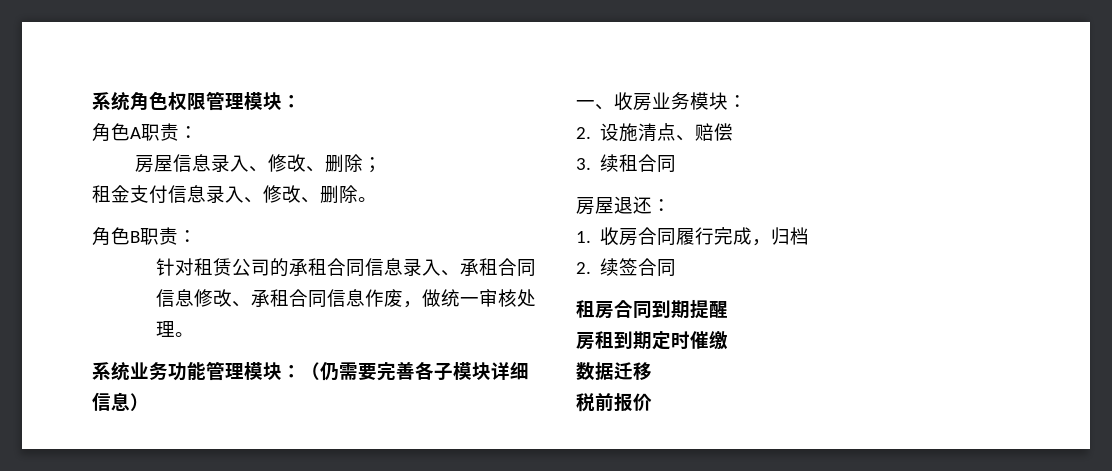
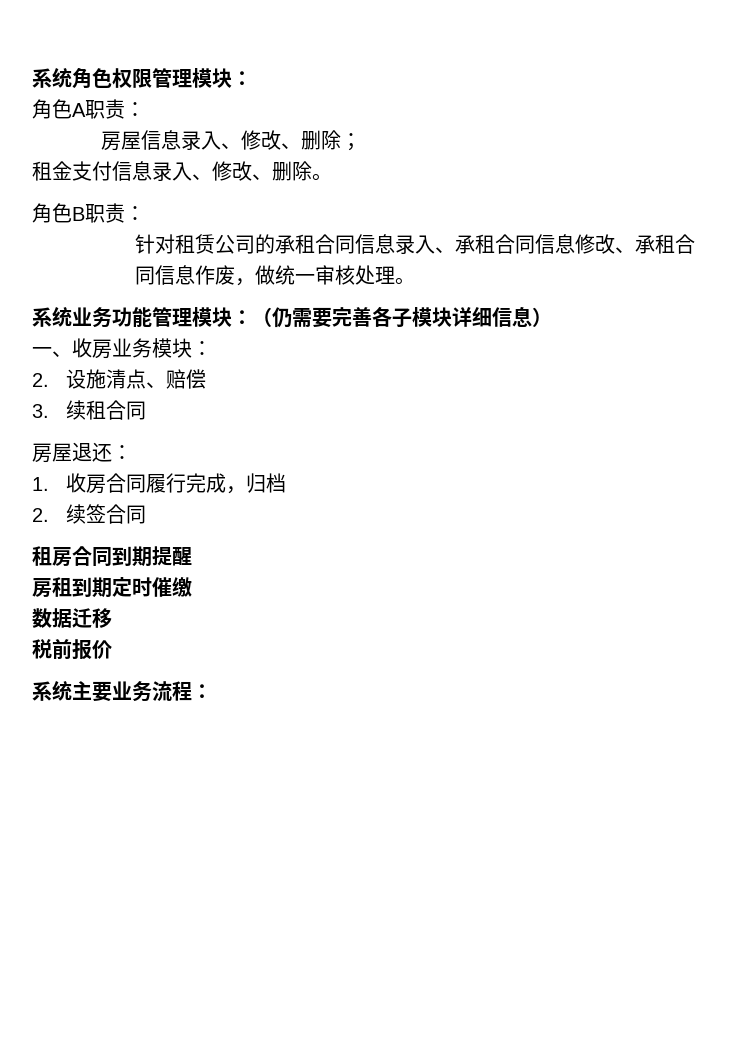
(652, 402) none -> [32,680,212,702] // 系统主要业务流程：

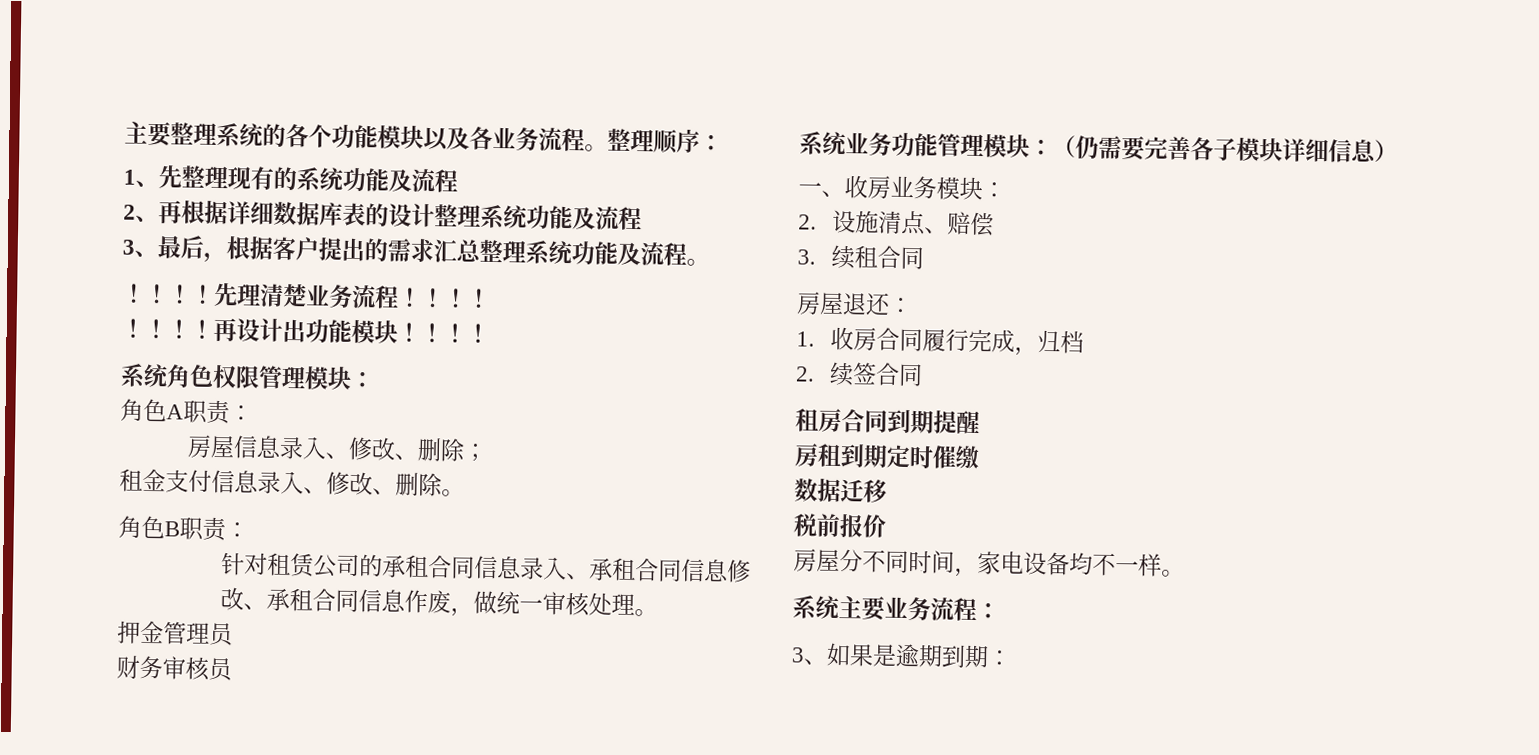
(32, 78) none -> [124,121,723,154] [123,165,458,193] [123,200,642,231] [122,235,710,267] [122,282,491,309] [121,317,490,344] 主要整理系统的各个功能模块以及各业务流程。整理顺序： // 1、先整理现有的系统功能及流程 // 2、再根据详细数据库表的设计整理系统功能及流程 // 3、最后，根据客户提出的需求汇总整理系统功能及流程。 // ！！！！先理清楚业务流程！！！！ // ！！！！再设计出功能模块！！！！ //
(415, 281) none -> [117,620,235,647] [116,655,234,682] // 押金管理员 // 财务审核员
(112, 649) none -> [793,548,1185,578] // 房屋分不同时间，家电设备均不一样。
(212, 691) none -> [791,642,1012,669] // 3、如果是逾期到期：

